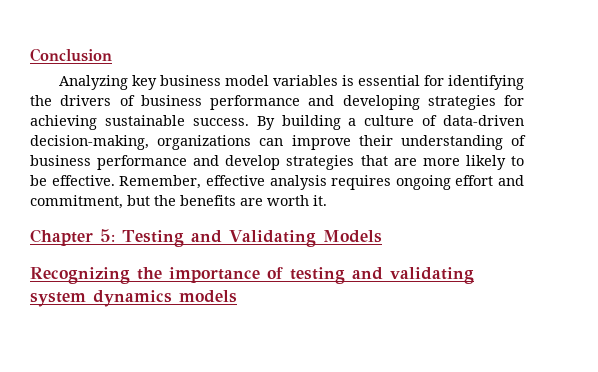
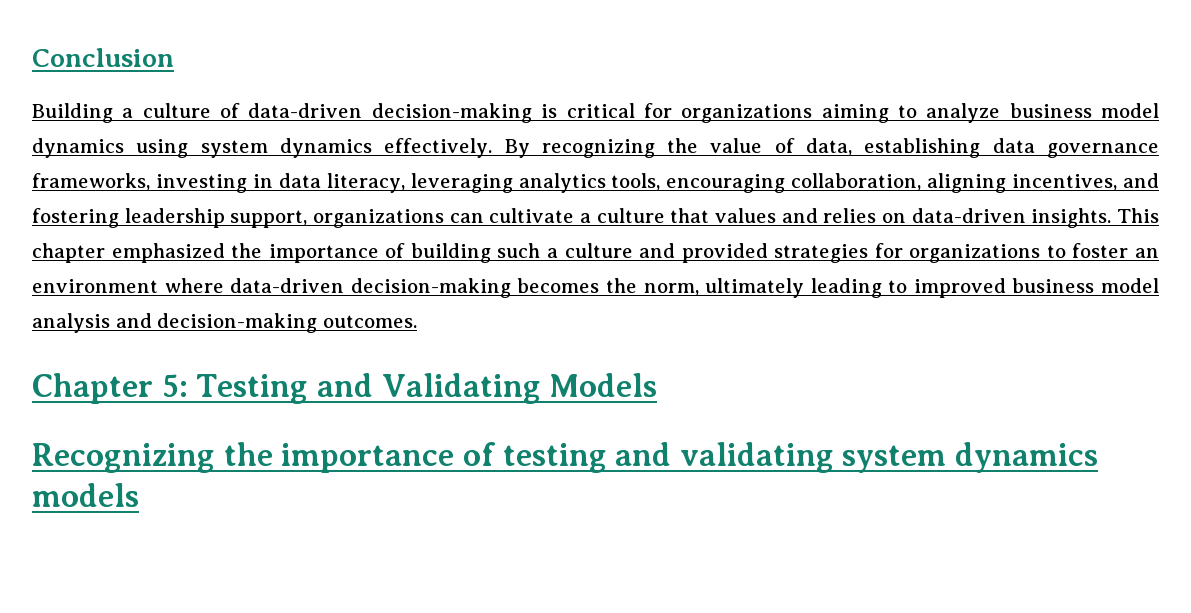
[58,75,524,90] [30,95,524,110] [30,115,524,130] [30,135,526,150] [30,155,524,170] [30,175,524,190] [30,195,327,209] Analyzing key business model variables is essential for identifying the drivers of business performance and developing strategies for achieving sustainable success. By building a culture of data-driven decision-making, organizations can improve their understanding of business performance and develop strategies that are more likely to be effective. Remember, effective analysis requires ongoing effort and commitment, but the benefits are worth it. -> [32,103,1160,123] [32,138,1160,158] [32,173,1159,193] [32,208,1159,228] [32,243,1159,263] [32,278,1160,298] [32,313,417,333] Building a culture of data-driven decision-making is critical for organizations aiming to analyze business model dynamics using system dynamics effectively. By recognizing the value of data, establishing data governance frameworks, investing in data literacy, leveraging analytics tools, encouraging collaboration, aligning incentives, and fostering leadership support, organizations can cultivate a culture that values and relies on data-driven insights. This chapter emphasized the importance of building such a culture and provided strategies for organizations to foster an environment where data-driven decision-making becomes the norm, ultimately leading to improved business model analysis and decision-making outcomes.

